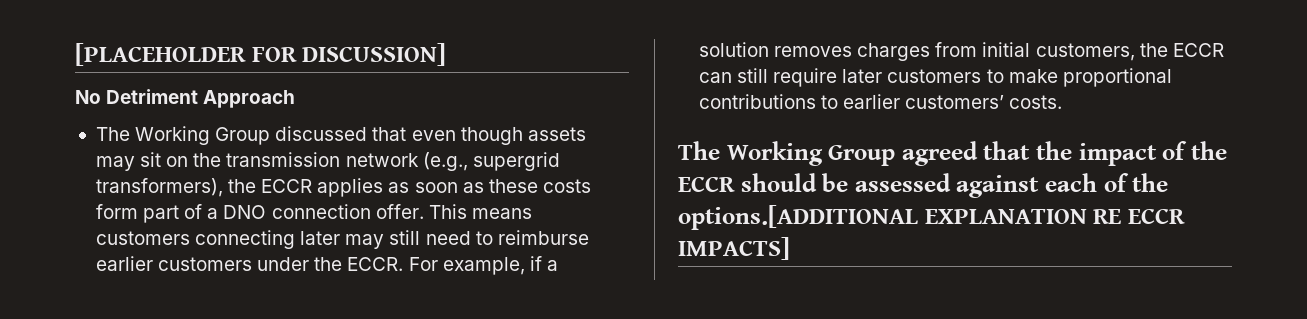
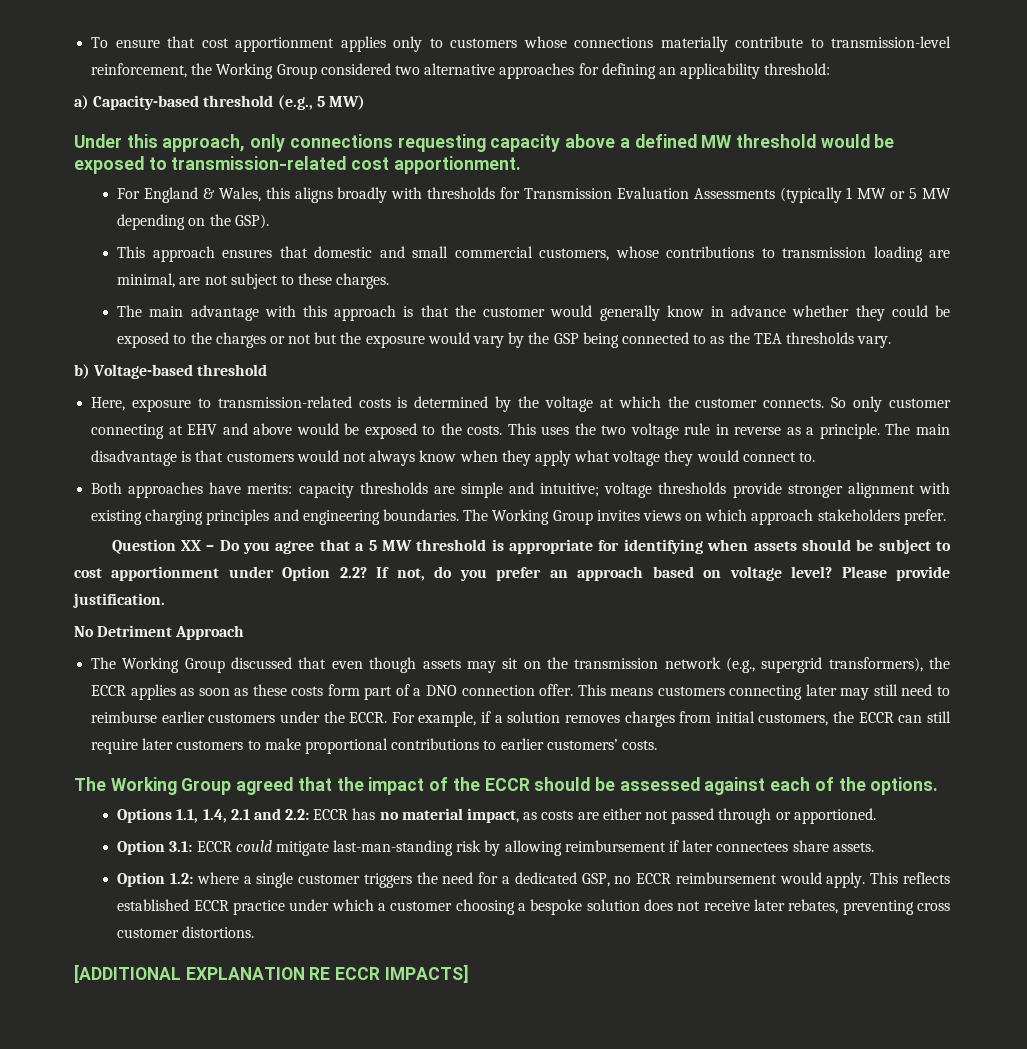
[75,43,447,66] [PLACEHOLDER FOR DISCUSSION] -> [91,36,952,52] [91,63,831,79] [74,95,365,110] [74,134,895,152] [74,156,521,174] [117,187,952,203] [117,214,269,230] [117,246,950,262] [117,273,390,289] [117,305,950,321] [117,332,892,348] [74,364,268,379] [91,396,951,412] [91,423,951,439] [91,450,816,466] [91,482,950,498] [91,509,946,525] [111,539,952,554] [74,566,951,581] [73,593,165,608] To ensure that cost apportionment applies only to customers whose connections materially contribute to transmission-level reinforcement, the Working Group considered two alternative approaches for defining an applicability threshold: // a) Capacity-based threshold (e.g., 5 MW) // Under this approach, only connections requesting capacity above a defined MW threshold would be exposed to transmission-related cost apportionment. // For England & Wales, this aligns broadly with thresholds for Transmission Evaluation Assessments (typically 1 MW or 5 MW depending on the GSP). // This approach ensures that domestic and small commercial customers, whose contributions to transmission loading are minimal, are not subject to these charges. // The main advantage with this approach is that the customer would generally know in advance whether they could be exposed to the charges or not but the exposure would vary by the GSP being connected to as the TEA thresholds vary. // b) Voltage-based threshold // Here, exposure to transmission-related costs is determined by the voltage at which the customer connects. So only customer connecting at EHV and above would be exposed to the costs. This uses the two voltage rule in reverse as a principle. The main disadvantage is that customers would not always know when they apply what voltage they would connect to. // Both approaches have merits: capacity thresholds are simple and intuitive; voltage thresholds provide stronger alignment with existing charging principles and engineering boundaries. The Working Group invites views on which approach stakeholders prefer. // Question XX – Do you agree that a 5 MW threshold is appropriate for identifying when assets should be subject to cost apportionment under Option 2.2? If not, do you prefer an approach based on voltage level? Please provide justification.
[678,205,918,230] options.[ADDITIONAL -> [870,777,939,795] [117,808,876,824] [117,840,874,856] [117,872,950,888] [117,899,951,915] [117,926,255,938] [74,964,181,983] options. // Options 1.1, 1.4, 2.1 and 2.2: ECCR has no material impact, as costs are either not passed through or apportioned. // Option 3.1: ECCR could mitigate last-man-standing risk by allowing reimbursement if later connectees share assets. // Option 1.2: where a single customer triggers the need for a dedicated GSP, no ECCR reimbursement would apply. This reflects established ECCR practice under which a customer choosing a bespoke solution does not receive later rebates, preventing cross customer distortions. // [ADDITIONAL

